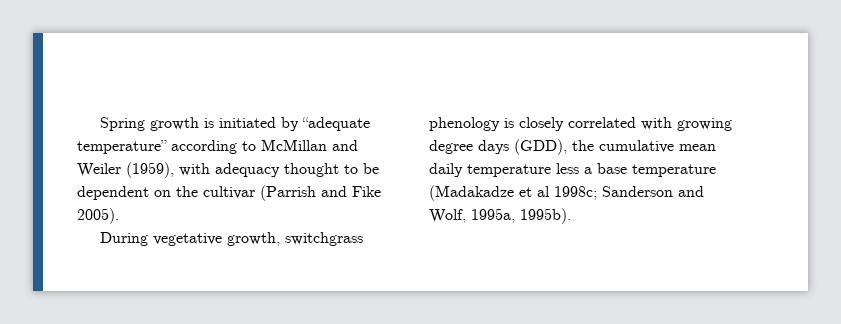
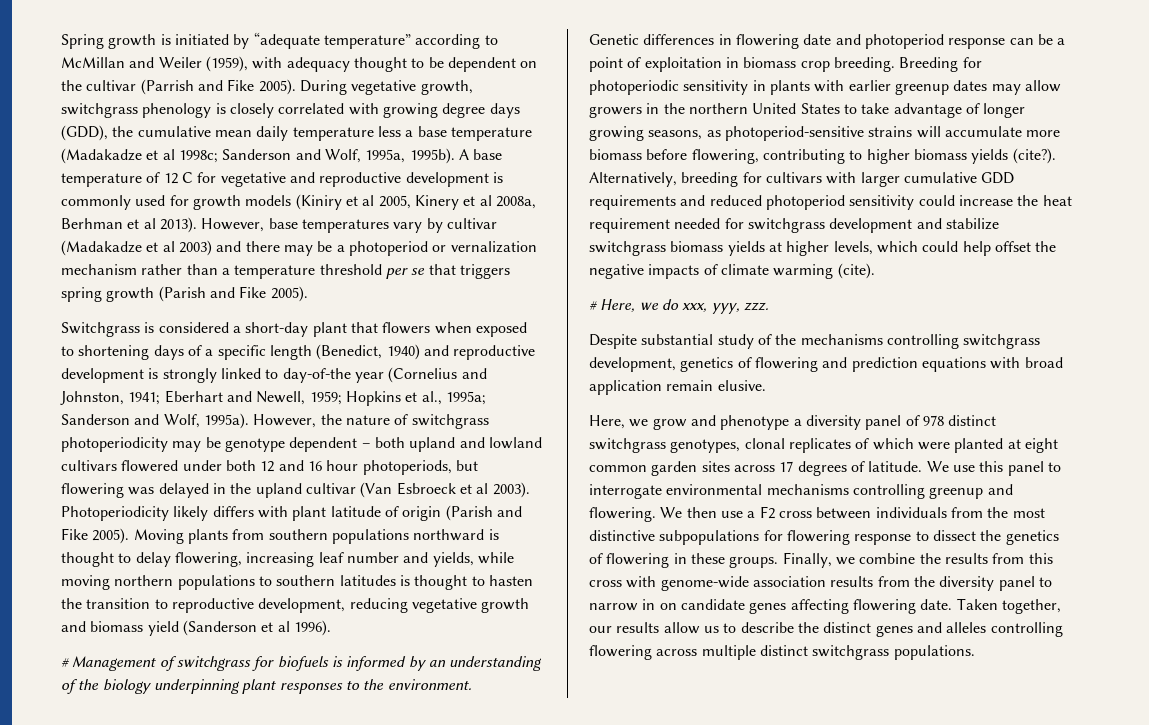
(119, 216) // -> (296, 87) none
(571, 216) none -> [458,149,503,160] [61,172,503,187] [61,194,536,210] [61,217,497,233] [61,240,537,256] [61,264,510,279] [61,286,308,302] [61,322,527,337] [61,344,536,360] [61,367,487,383] [60,390,486,406] [61,413,489,429] [61,437,542,452] [61,460,478,475] [61,482,530,498] [61,505,522,521] [61,528,499,544] [61,552,514,567] [61,575,533,590] [61,598,530,613] [61,620,331,636] [61,656,543,671] [61,679,472,694] [589,34,1066,49] [589,57,982,72] [589,80,1061,95] [589,103,1026,118] [589,126,1061,141] [589,148,1056,164] [589,172,1015,187] [589,195,1072,210] [589,218,999,233] [589,241,1057,256] [589,263,875,279] [589,299,769,314] [589,334,1041,349] [589,357,1063,372] [589,380,766,395] [589,415,997,430] [589,438,1058,453] [589,461,1061,476] [589,484,1013,499] [589,506,1045,522] [589,530,1059,545] [589,552,1053,568] [589,576,1052,591] [589,598,1061,614] [589,622,1063,637] [589,645,975,660] A base temperature of 12 C for vegetative and reproductive development is commonly used for growth models (Kiniry et al 2005, Kinery et al 2008a, Berhman et al 2013). However, base temperatures vary by cultivar (Madakadze et al 2003) and there may be a photoperiod or vernalization mechanism rather than a temperature threshold per se that triggers spring growth (Parish and Fike 2005). // Switchgrass is considered a short-day plant that flowers when exposed to shortening days of a specific length (Benedict, 1940) and reproductive development is strongly linked to day-of-the year (Cornelius and Johnston, 1941; Eberhart and Newell, 1959; Hopkins et al., 1995a; Sanderson and Wolf, 1995a). However, the nature of switchgrass photoperiodicity may be genotype dependent – both upland and lowland cultivars flowered under both 12 and 16 hour photoperiods, but flowering was delayed in the upland cultivar (Van Esbroeck et al 2003). Photoperiodicity likely differs with plant latitude of origin (Parish and Fike 2005). Moving plants from southern populations northward is thought to delay flowering, increasing leaf number and yields, while moving northern populations to southern latitudes is thought to hasten the transition to reproductive development, reducing vegetative growth and biomass yield (Sanderson et al 1996). // # Management of switchgrass for biofuels is informed by an understanding of the biology underpinning plant responses to the environment. // Genetic differences in flowering date and photoperiod response can be a point of exploitation in biomass crop breeding. Breeding for photoperiodic sensitivity in plants with earlier greenup dates may allow growers in the northern United States to take advantage of longer growing seasons, as photoperiod-sensitive strains will accumulate more biomass before flowering, contributing to higher biomass yields (cite?). Alternatively, breeding for cultivars with larger cumulative GDD requirements and reduced photoperiod sensitivity could increase the heat requirement needed for switchgrass development and stabilize switchgrass biomass yields at higher levels, which could help offset the negative impacts of climate warming (cite). // # Here, we do xxx, yyy, zzz. // Despite substantial study of the mechanisms controlling switchgrass development, genetics of flowering and prediction equations with broad application remain elusive. // Here, we grow and phenotype a diversity panel of 978 distinct switchgrass genotypes, clonal replicates of which were planted at eight common garden sites across 17 degrees of latitude. We use this panel to interrogate environmental mechanisms controlling greenup and flowering. We then use a F2 cross between individuals from the most distinctive subpopulations for flowering response to dissect the genetics of flowering in these groups. Finally, we combine the results from this cross with genome-wide association results from the diversity panel to narrow in on candidate genes affecting flowering date. Taken together, our results allow us to describe the distinct genes and alleles controlling flowering across multiple distinct switchgrass populations.

